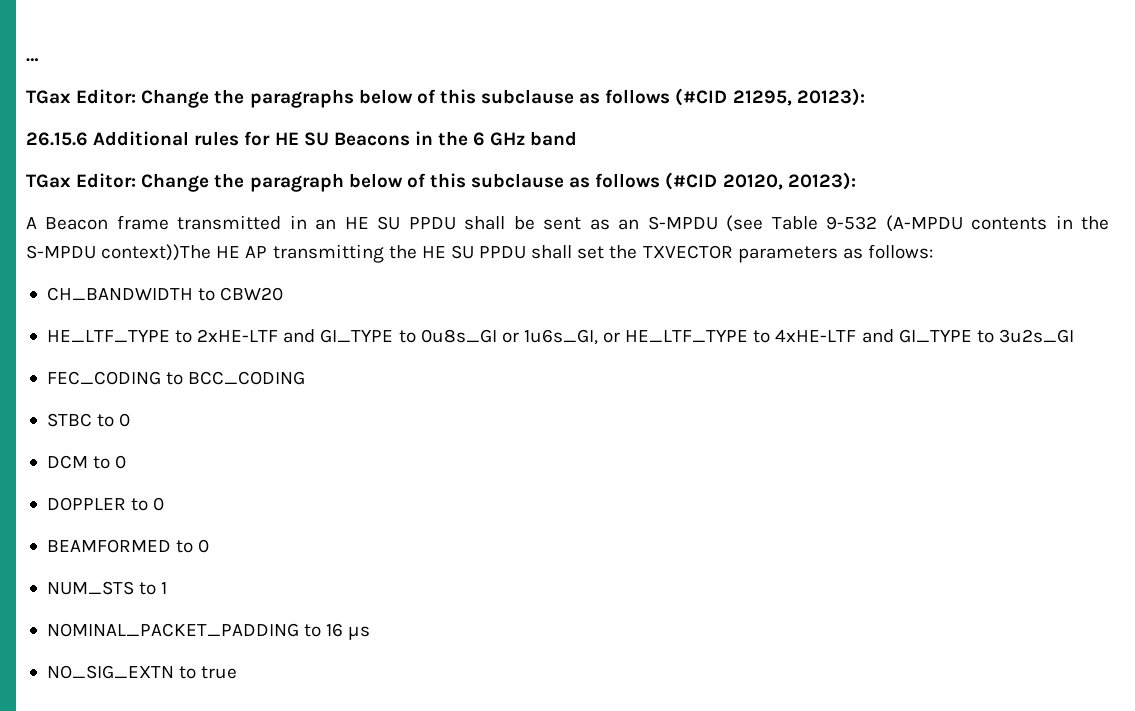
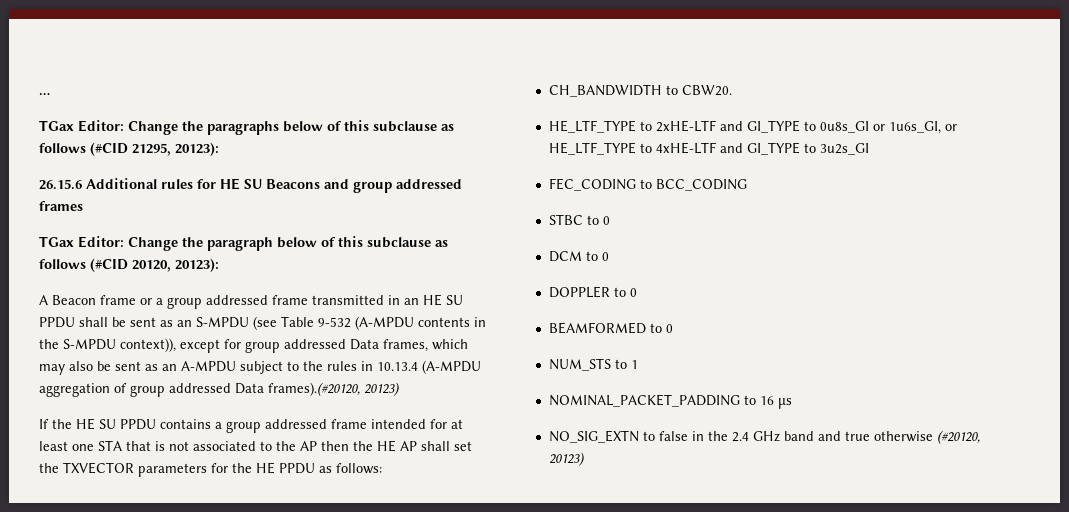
[414,131,578,146] in the 6 GHz band -> [324,179,462,193] [39,201,83,211] and group addressed frames
(169, 222) none -> [140,295,308,309] or a group addressed frame
[101,244,527,263] context))The HE AP transmitting the HE SU PPDU -> [120,338,468,353] [39,360,481,375] [39,382,400,397] [39,418,463,433] [39,440,417,452] context)), except for group addressed Data frames, which may also be sent as an A-MPDU subject to the rules in 10.13.4 (A-MPDU aggregation of group addressed Data frames).(#20120, 20123) // If the HE SU PPDU contains a group addressed frame intended for at least one STA that is not associated to the AP then the HE AP
(838, 254) none -> [211,462,315,474] for the HE PPDU
[220,287,284,301] CBW20 -> [681,85,732,96] CBW20.
[201,666,238,679] true -> [658,430,980,444] [548,452,585,466] false in the 2.4 GHz band and true otherwise (#20120, 20123)

